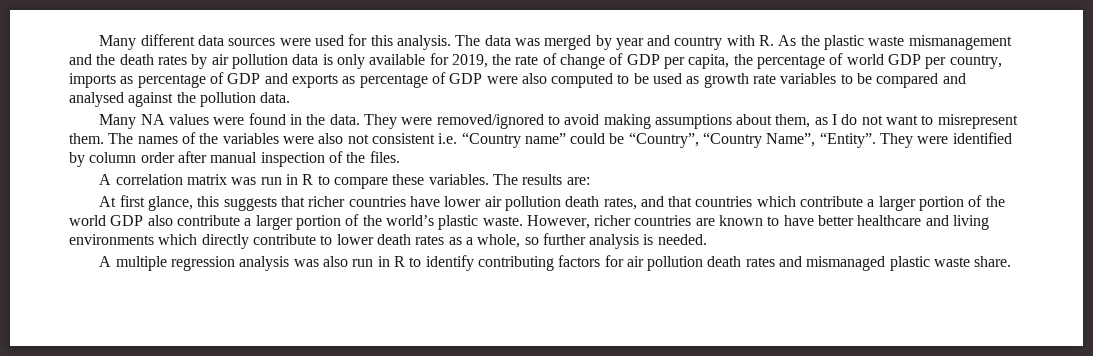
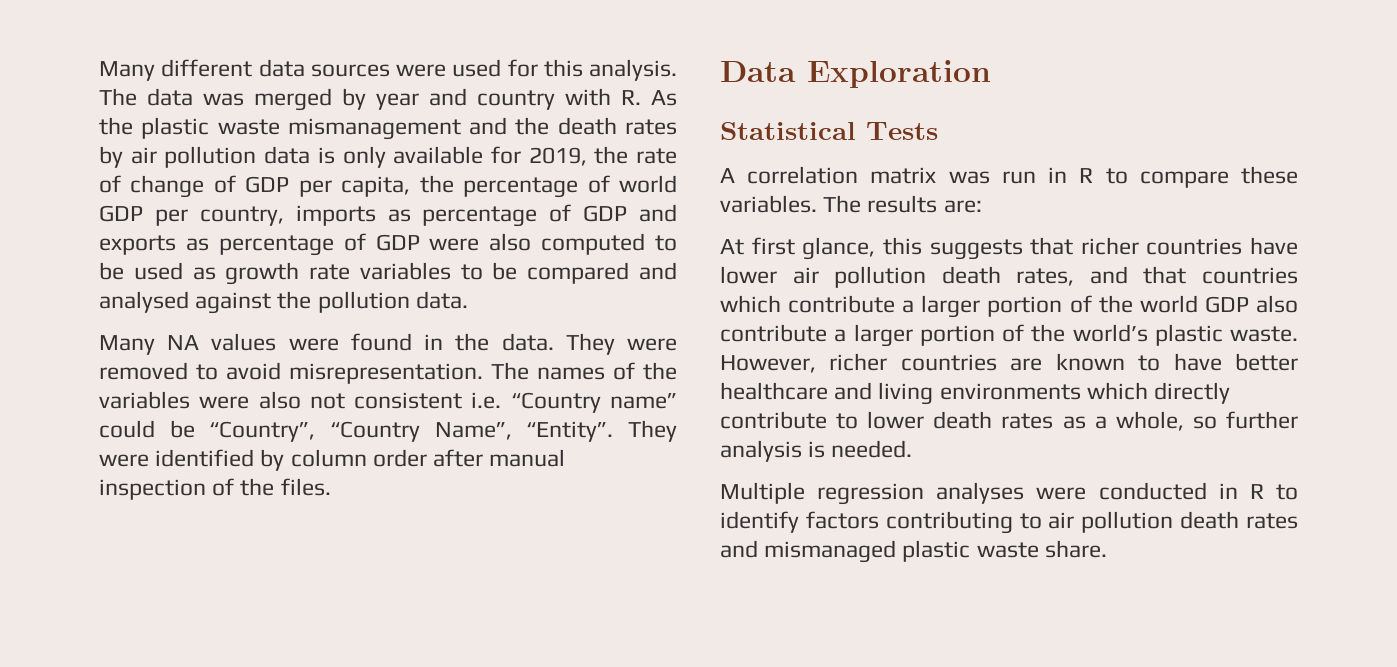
[436,114,544,129] removed/ignored -> [99,362,188,380] removed
[603,114,1018,129] [69,133,104,144] making assumptions about them, as I do not want to misrepresent them. -> [289,363,483,384] misrepresentation.
(400, 157) none -> [720,60,991,88] [720,122,938,140] // Data Exploration // Statistical Tests
[99,256,374,271] A multiple regression analysis was also run -> [720,482,1207,505] Multiple regression analyses were conducted
[477,255,624,271] contributing factors for -> [805,511,1042,534] factors contributing to

